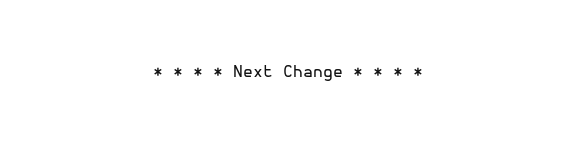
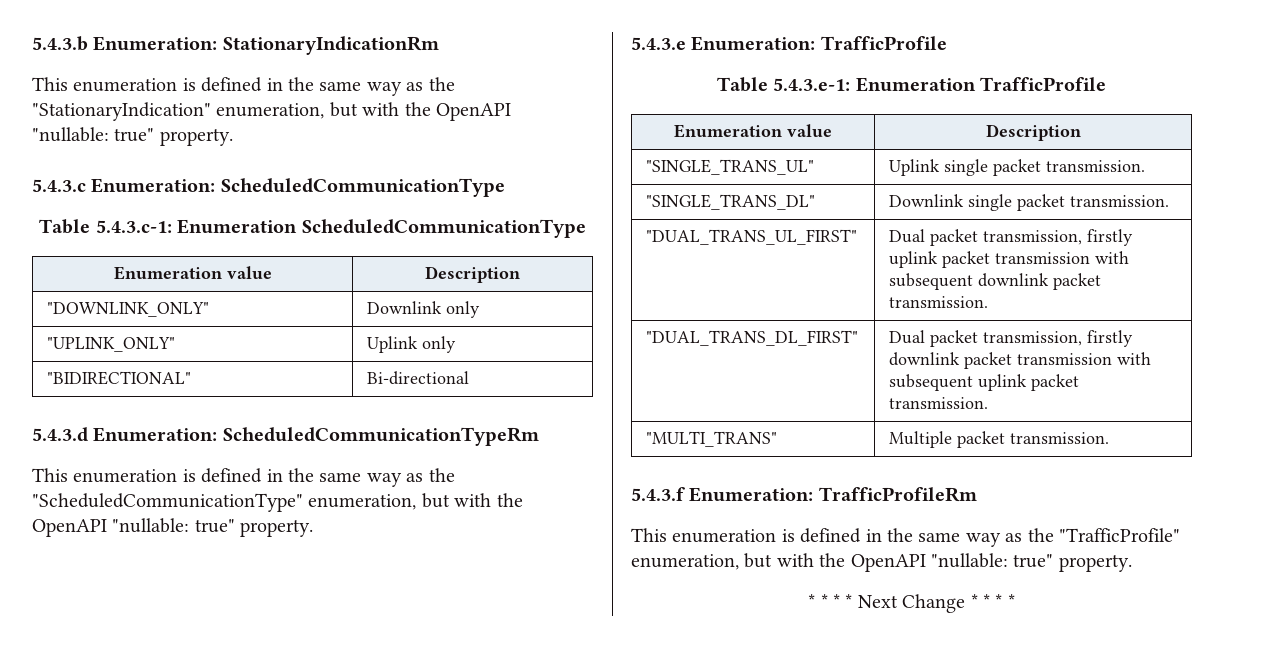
(153, 72) none -> [32,36,439,55] [32,77,455,96] [32,102,511,121] [32,127,233,146] [32,178,505,197] [39,219,586,238] [113,266,272,280] [424,266,520,283] [47,302,210,317] [367,301,481,318] [47,337,176,352] [367,336,457,353] [47,371,192,385] [367,371,470,385] [32,427,539,446] [32,468,455,487] [32,493,523,512] [32,518,314,537] [631,36,947,51] [716,77,1107,92] [674,124,832,138] [985,124,1081,141] [646,159,815,175] [889,159,1146,176] [646,194,816,210] [889,194,1170,211] [646,229,858,245] [889,229,1134,246] [889,251,1130,268] [889,273,1102,290] [889,296,989,308] [646,330,859,346] [889,330,1134,347] [889,352,1152,369] [889,374,1080,391] [889,397,989,409] [646,431,778,447] [889,431,1110,448] [631,487,977,502] [631,528,1180,547] [631,553,1132,572] 5.4.3.b Enumeration: StationaryIndicationRm // This enumeration is defined in the same way as the "StationaryIndication" enumeration, but with the OpenAPI "nullable: true" property. // 5.4.3.c Enumeration: ScheduledCommunicationType // Table 5.4.3.c-1: Enumeration ScheduledCommunicationType // Enumeration value | Description // "DOWNLINK_ONLY" | Downlink only // "UPLINK_ONLY" | Uplink only // "BIDIRECTIONAL" | Bi-directional // 5.4.3.d Enumeration: ScheduledCommunicationTypeRm // This enumeration is defined in the same way as the "ScheduledCommunicationType" enumeration, but with the OpenAPI "nullable: true" property. // 5.4.3.e Enumeration: TrafficProfile // Table 5.4.3.e-1: Enumeration TrafficProfile // Enumeration value | Description // "SINGLE_TRANS_UL" | Uplink single packet transmission. // "SINGLE_TRANS_DL" | Downlink single packet transmission. // "DUAL_TRANS_UL_FIRST" | Dual packet transmission, firstly uplink packet transmission with subsequent downlink packet transmission. // "DUAL_TRANS_DL_FIRST" | Dual packet transmission, firstly downlink packet transmission with subsequent uplink packet transmission. // "MULTI_TRANS" | Multiple packet transmission. // 5.4.3.f Enumeration: TrafficProfileRm // This enumeration is defined in the same way as the "TrafficProfile" enumeration, but with the OpenAPI "nullable: true" property. //

